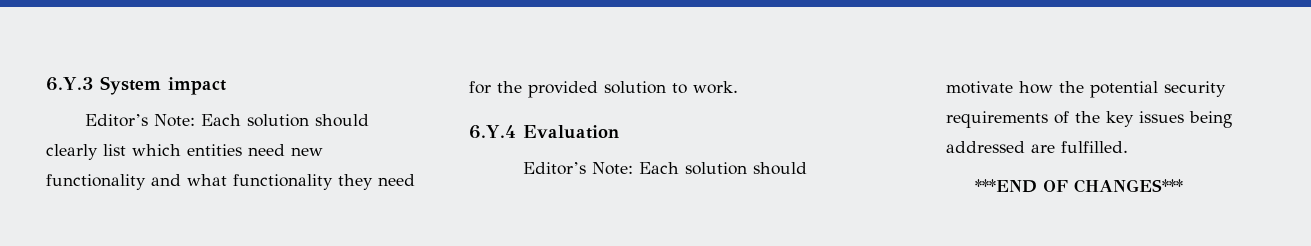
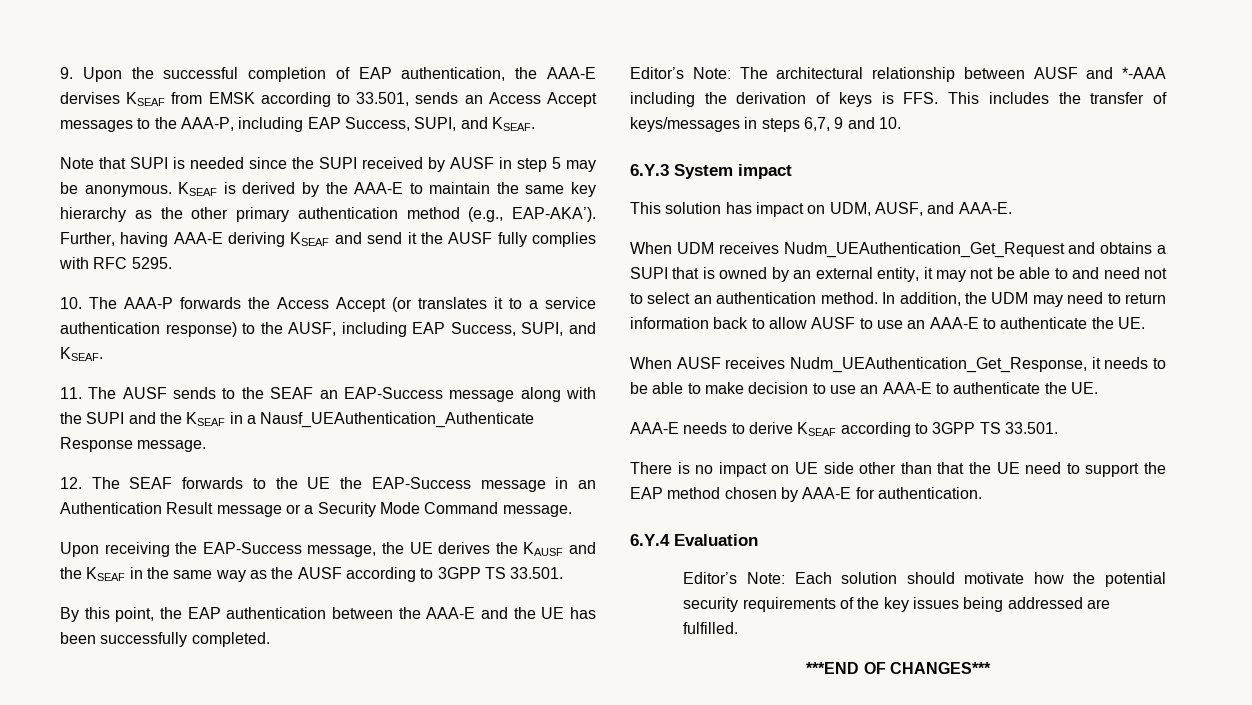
[46,76,226,95] [84,114,369,127] [46,144,323,160] [46,174,415,190] [469,81,738,98] 6.Y.3 System impact // Editor’s Note: Each solution should clearly list which entities need new functionality and what functionality they need for the provided solution to work. -> [60,67,596,82] [60,92,597,107] [60,117,535,132] [60,157,596,172] [60,182,596,197] [60,207,596,222] [60,232,597,247] [59,257,172,269] [60,297,596,312] [60,322,596,337] [60,347,103,361] [60,387,596,402] [60,412,535,428] [60,437,207,452] [60,477,597,492] [60,502,572,517] [60,542,597,557] [60,567,564,582] [60,607,597,622] [60,632,270,647] [630,67,1166,82] [630,92,1167,107] [630,117,901,132] [630,164,792,179] [630,202,1012,217] [630,242,1166,258] [630,267,1167,282] [630,292,1166,307] [630,317,1145,329] [630,357,1166,373] [630,382,1098,394] [630,422,1058,437] [630,462,1166,477] [630,487,982,502] 9. Upon the successful completion of EAP authentication, the AAA-E dervises KSEAF from EMSK according to 33.501, sends an Access Accept messages to the AAA-P, including EAP Success, SUPI, and KSEAF. // Note that SUPI is needed since the SUPI received by AUSF in step 5 may be anonymous. KSEAF is derived by the AAA-E to maintain the same key hierarchy as the other primary authentication method (e.g., EAP-AKA’). Further, having AAA-E deriving KSEAF and send it the AUSF fully complies with RFC 5295. // 10. The AAA-P forwards the Access Accept (or translates it to a service authentication response) to the AUSF, including EAP Success, SUPI, and KSEAF. // 11. The AUSF sends to the SEAF an EAP-Success message along with the SUPI and the KSEAF in a Nausf_UEAuthentication_Authenticate Response message. // 12. The SEAF forwards to the UE the EAP-Success message in an Authentication Result message or a Security Mode Command message. // Upon receiving the EAP-Success message, the UE derives the KAUSF and the KSEAF in the same way as the AUSF according to 3GPP TS 33.501. // By this point, the EAP authentication between the AAA-E and the UE has been successfully completed. // Editor’s Note: The architectural relationship between AUSF and *-AAA including the derivation of keys is FFS. This includes the transfer of keys/messages in steps 6,7, 9 and 10. // 6.Y.3 System impact // This solution has impact on UDM, AUSF, and AAA-E. // When UDM receives Nudm_UEAuthentication_Get_Request and obtains a SUPI that is owned by an external entity, it may not be able to and need not to select an authentication method. In addition, the UDM may need to return information back to allow AUSF to use an AAA-E to authenticate the UE. // When AUSF receives Nudm_UEAuthentication_Get_Response, it needs to be able to make decision to use an AAA-E to authenticate the UE. // AAA-E needs to derive KSEAF according to 3GPP TS 33.501. // There is no impact on UE side other than that the UE need to support the EAP method chosen by AAA-E for authentication.

